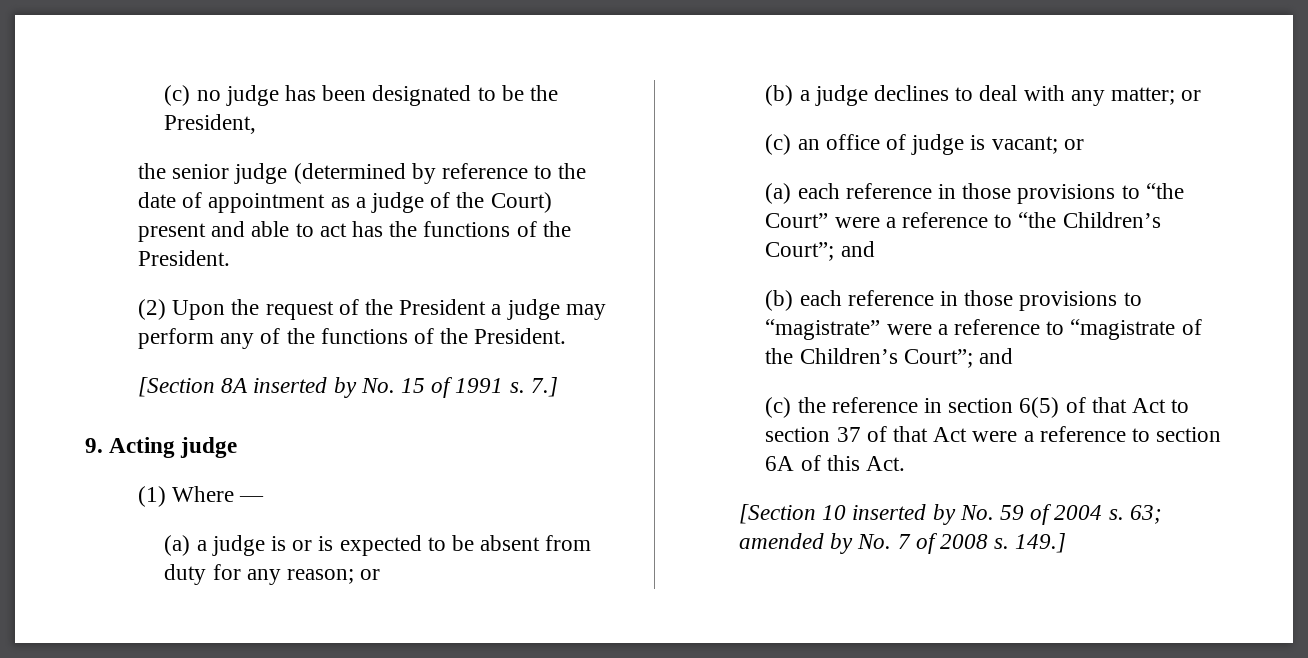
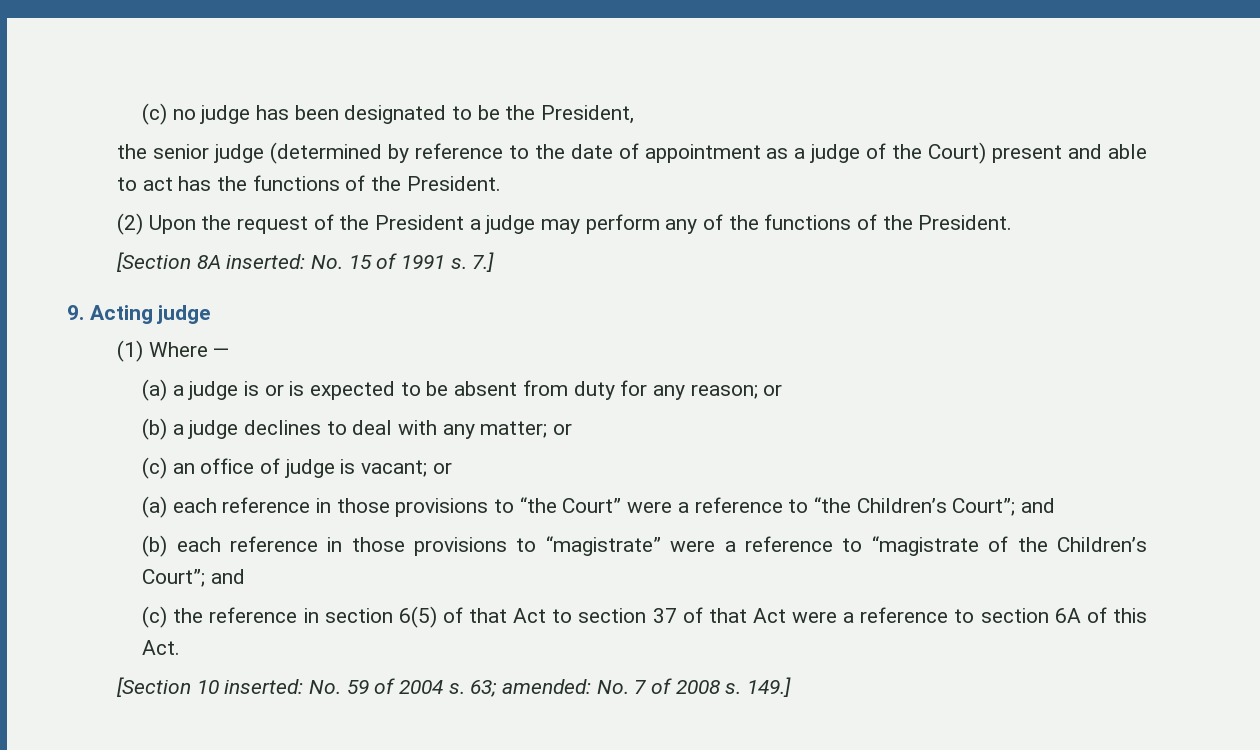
[253,377,357,398] inserted by -> [226,254,306,269] inserted:
[852,504,956,525] inserted by -> [224,679,304,694] inserted:
[738,533,854,554] amended by -> [502,679,592,694] amended:

